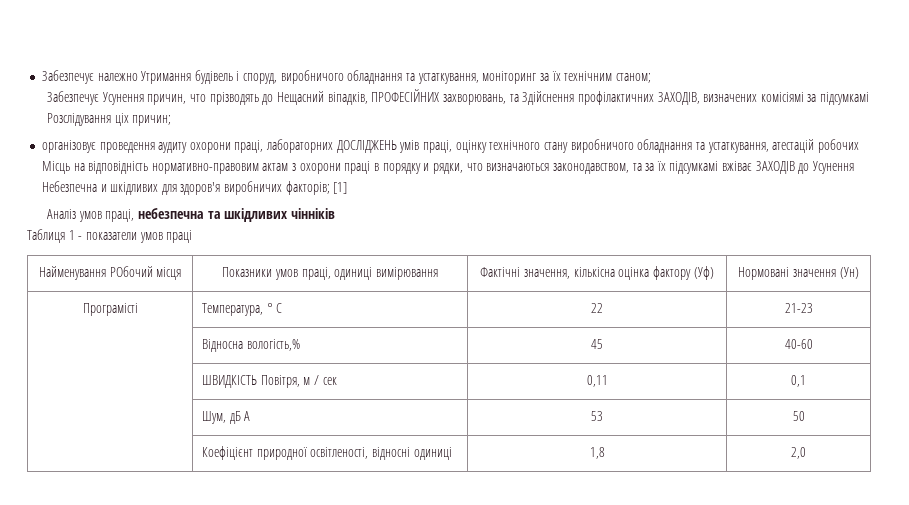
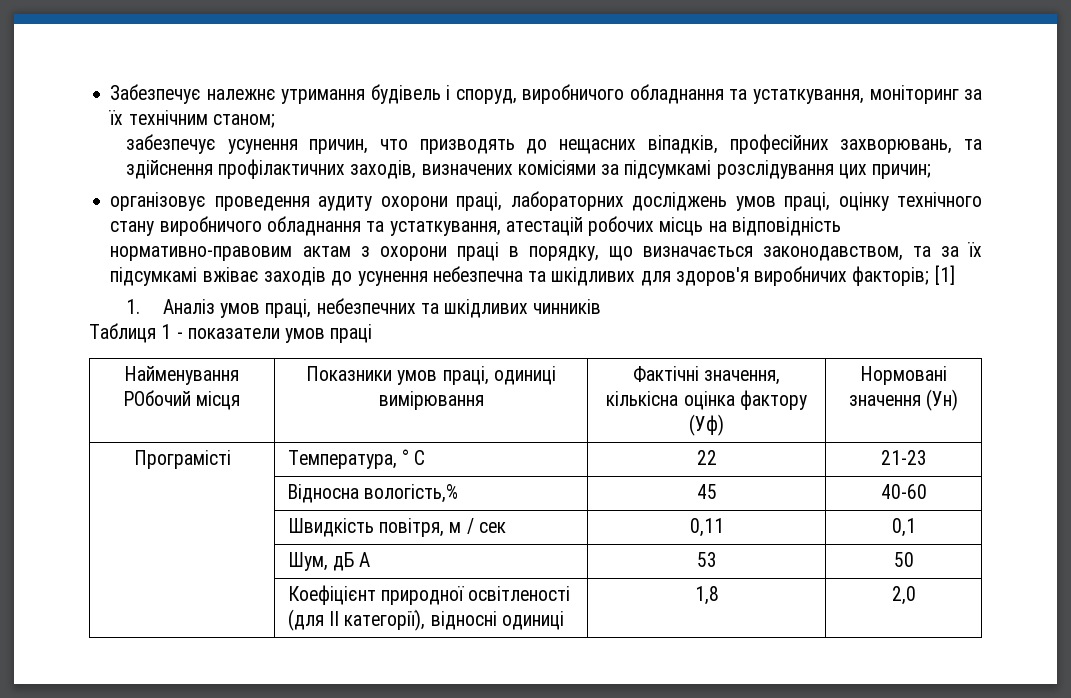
[41,70,192,84] Забезпечує належно Утримання -> [110,84,366,104] Забезпечує належнє утримання
[47,89,870,105] [47,113,129,126] Забезпечує Усунення причин, что прізводять до Нещасний віпадків, ПРОФЕСІЙНИХ захворювань, та Здійснення профілактичних ЗАХОДІВ, визначених комісіямі за підсумкамі Розслідування ціх -> [125,134,983,154] [125,159,867,179] забезпечує усунення причин, что призводять до нещасних віпадків, професійних захворювань, та здійснення профілактичних заходів, визначених комісіями за підсумкамі розслідування цих
[336,140,420,153] ДОСЛІДЖЕНЬ умів -> [632,192,776,211] досліджень умов
[41,161,70,174] Місць -> [659,217,704,236] місць
[382,163,550,174] порядку и рядки, что визначаються -> [528,246,753,261] порядку, що визначається
[755,161,855,174] [41,181,107,192] ЗАХОДІВ до Усунення Небезпечна и -> [263,266,547,286] заходів до усунення небезпечна та
(348, 188) none -> [125,299,140,314] 1.
[138,208,336,222] небезпечна та шкідливих чінніків -> [316,298,602,318] небезпечних та шкідливих чинників
[201,375,300,388] ШВИДКІСТЬ Повітря, -> [287,518,445,537] Швидкість повітря,
[310,447,369,459] освітленості, -> [468,586,571,601] [287,609,426,631] освітленості (для ІІ категорії),

